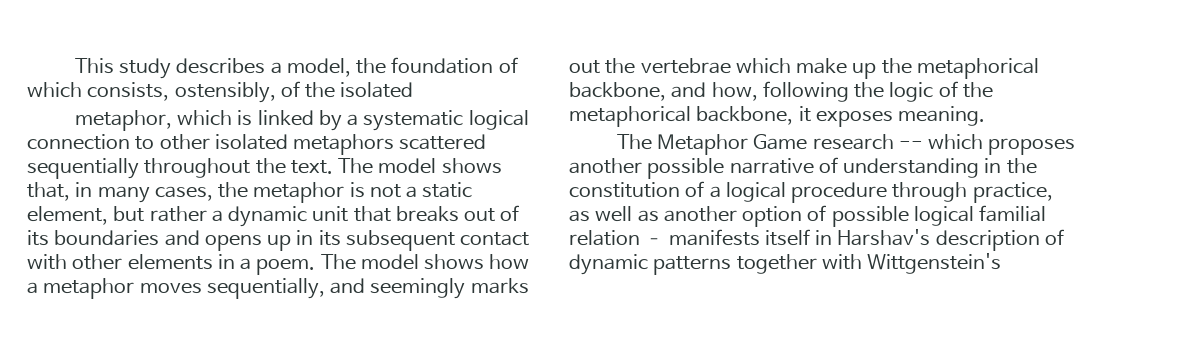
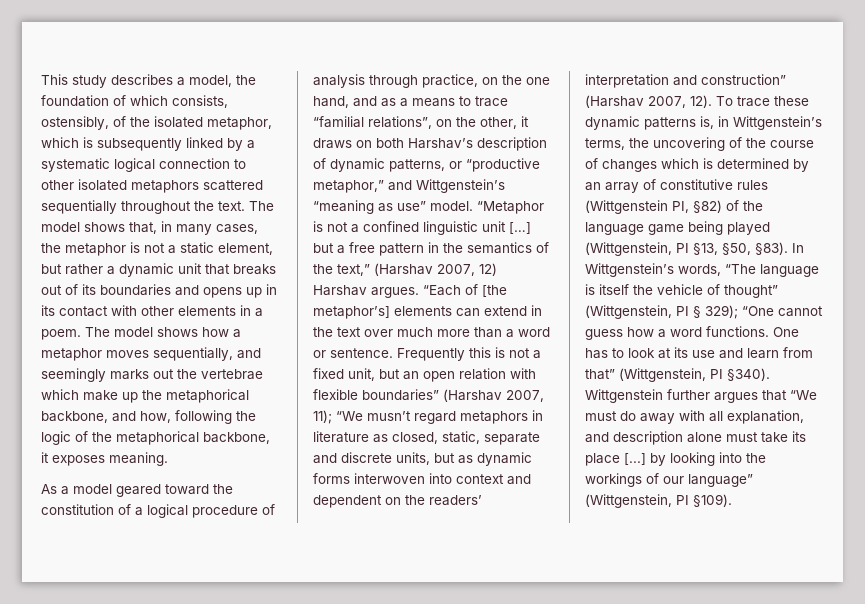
(414, 90) // -> (203, 122) none
(253, 118) none -> [97,138,182,151] subsequently
[345,230,455,251] subsequent -> (55, 310) none
[616,134,1076,155] [569,157,1002,179] The Metaphor Game research -- which proposes another possible narrative of understanding in -> [41,484,209,497] As a model geared toward
[892,182,1053,203] [569,205,1047,227] [569,229,1064,251] [569,253,1002,275] through practice, as well as another option of possible logical familial relation – manifests itself in Harshav's description of dynamic patterns together with Wittgenstein's -> [262,504,275,515] [313,74,550,88] [313,96,508,108] [313,116,529,129] [313,137,547,151] [313,158,540,172] [313,179,505,193] [313,200,544,214] [313,221,531,235] [313,242,549,256] [313,263,497,276] [313,284,507,298] [313,305,542,319] [313,327,550,338] [313,347,541,361] [313,368,536,382] [313,389,544,402] [313,410,543,424] [313,431,540,445] [313,452,532,466] [313,473,531,485] [313,495,482,508] [585,74,786,88] [585,95,809,108] [585,116,822,130] [585,137,814,151] [585,158,809,172] [585,179,768,193] [585,200,763,214] [585,221,770,235] [585,242,804,256] [585,263,819,277] [585,284,778,298] [585,305,823,319] [585,326,799,340] [585,347,813,359] [585,368,770,382] [585,389,817,403] [585,410,804,424] [585,431,806,445] [585,452,766,466] [585,473,753,487] [585,494,732,508] of analysis through practice, on the one hand, and as a means to trace “familial relations”, on the other, it draws on both Harshav’s description of dynamic patterns, or “productive metaphor,” and Wittgenstein’s “meaning as use” model. “Metaphor is not a confined linguistic unit […] but a free pattern in the semantics of the text,” (Harshav 2007, 12) Harshav argues. “Each of [the metaphor’s] elements can extend in the text over much more than a word or sentence. Frequently this is not a fixed unit, but an open relation with flexible boundaries” (Harshav 2007, 11); “We musn’t regard metaphors in literature as closed, static, separate and discrete units, but as dynamic forms interwoven into context and dependent on the readers’ interpretation and construction” (Harshav 2007, 12). To trace these dynamic patterns is, in Wittgenstein’s terms, the uncovering of the course of changes which is determined by an array of constitutive rules (Wittgenstein PI, §82) of the language game being played (Wittgenstein, PI §13, §50, §83). In Wittgenstein’s words, “The language is itself the vehicle of thought” (Wittgenstein, PI § 329); “One cannot guess how a word functions. One has to look at its use and learn from that” (Wittgenstein, PI §340). Wittgenstein further argues that “We must do away with all explanation, and description alone must take its place [...] by looking into the workings of our language” (Wittgenstein, PI §109).

